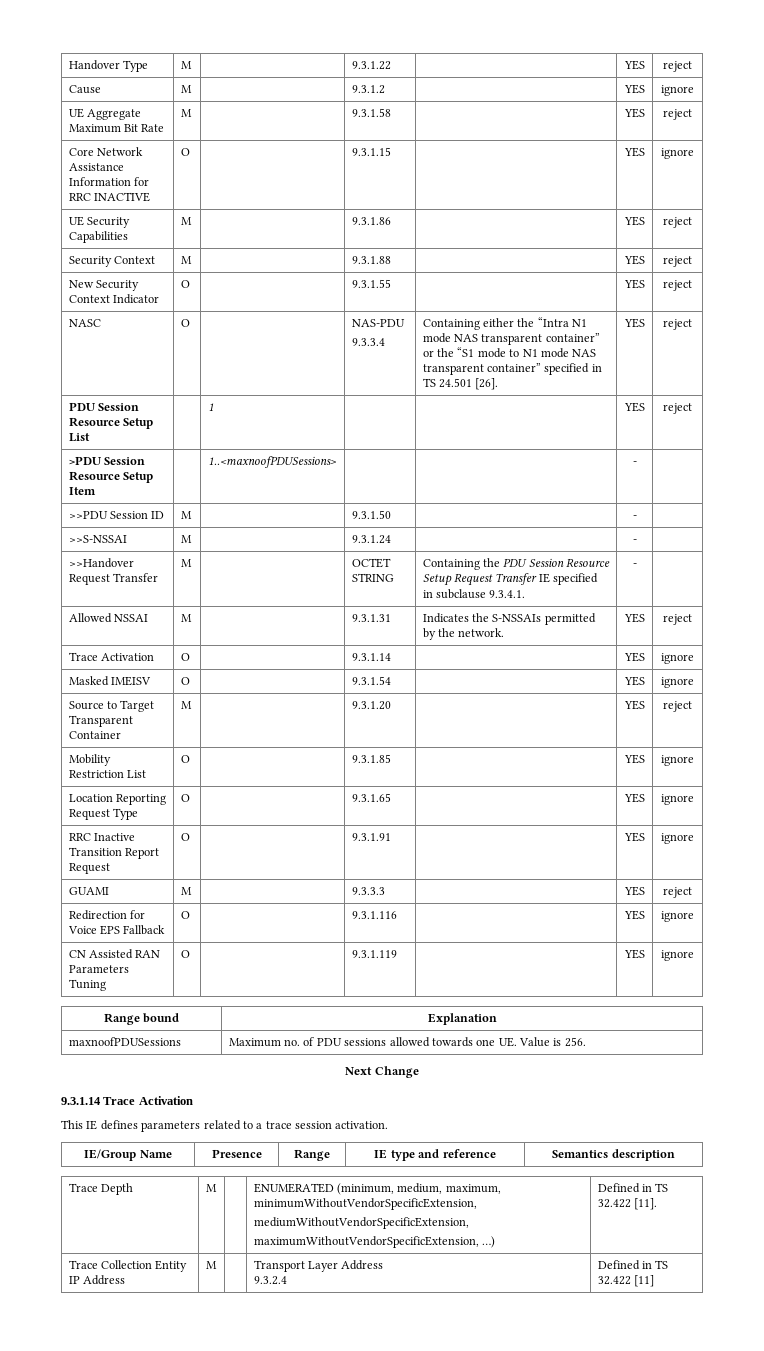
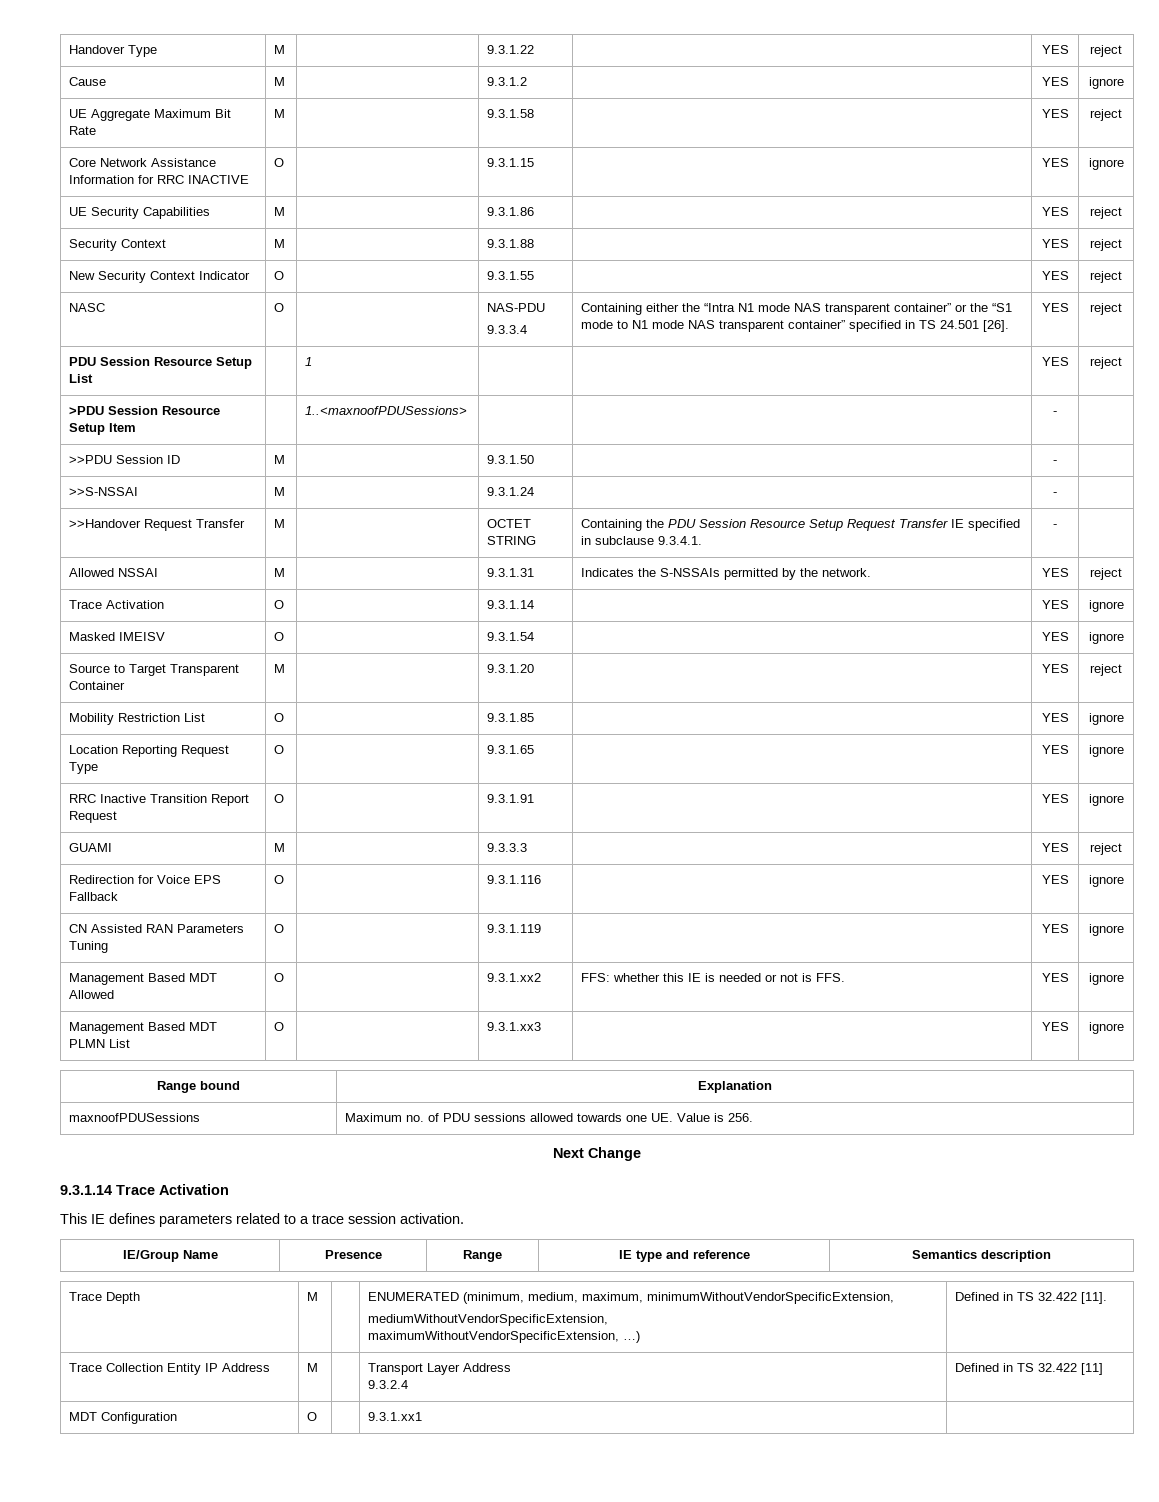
(694, 955) none -> [69,973,218,985] [69,990,115,999] [274,973,285,982] [487,973,542,982] [581,973,846,982] [1041,973,1069,982] [1088,973,1124,985] [69,1022,218,1034] [69,1039,131,1048] [274,1022,285,1031] [487,1022,542,1031] [1041,1022,1069,1031] [1088,1022,1124,1034] // Management Based MDT Allowed | O | | 9.3.1.xx2 | FFS: whether this IE is needed or not is FFS. | YES | ignore // Management Based MDT PLMN List | O | | 9.3.1.xx3 | | YES | ignore
(655, 1281) none -> [69,1412,178,1424] [307,1412,318,1421] [368,1412,423,1421] // MDT Configuration | O | | 9.3.1.xx1 |

